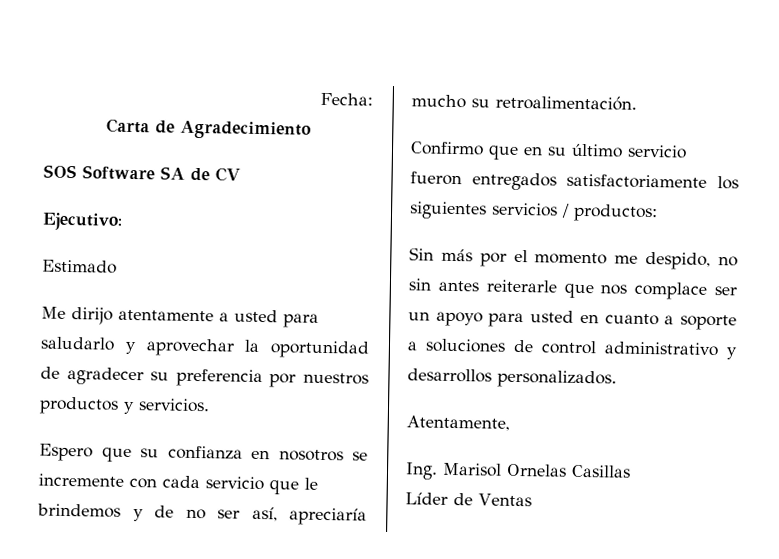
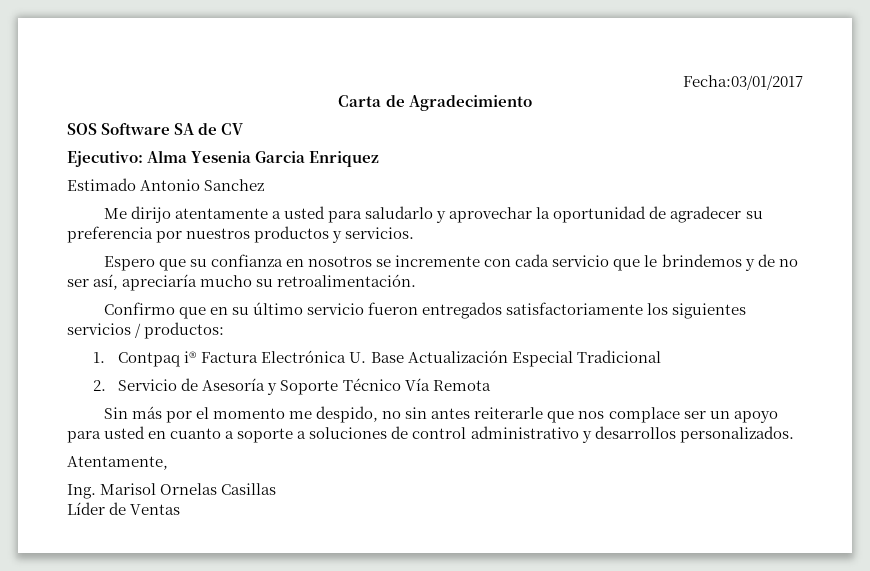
[320,92,373,106] Fecha: -> [683,75,803,90] Fecha:03/01/2017
(122, 221) none -> [147,150,380,167] Alma Yesenia Garcia Enriquez
(117, 266) none -> [140,179,265,191] Antonio Sanchez
(658, 213) none -> [92,350,661,367] [92,378,491,395] // 1. Contpaq i® Factura Electrónica U. Base Actualización Especial Tradicional // 2. Servicio de Asesoría y Soporte Técnico Vía Remota

